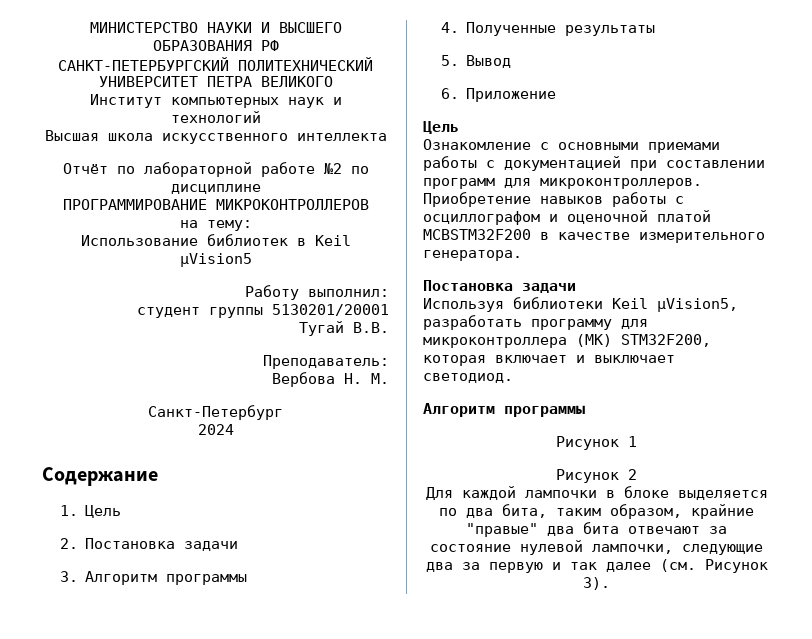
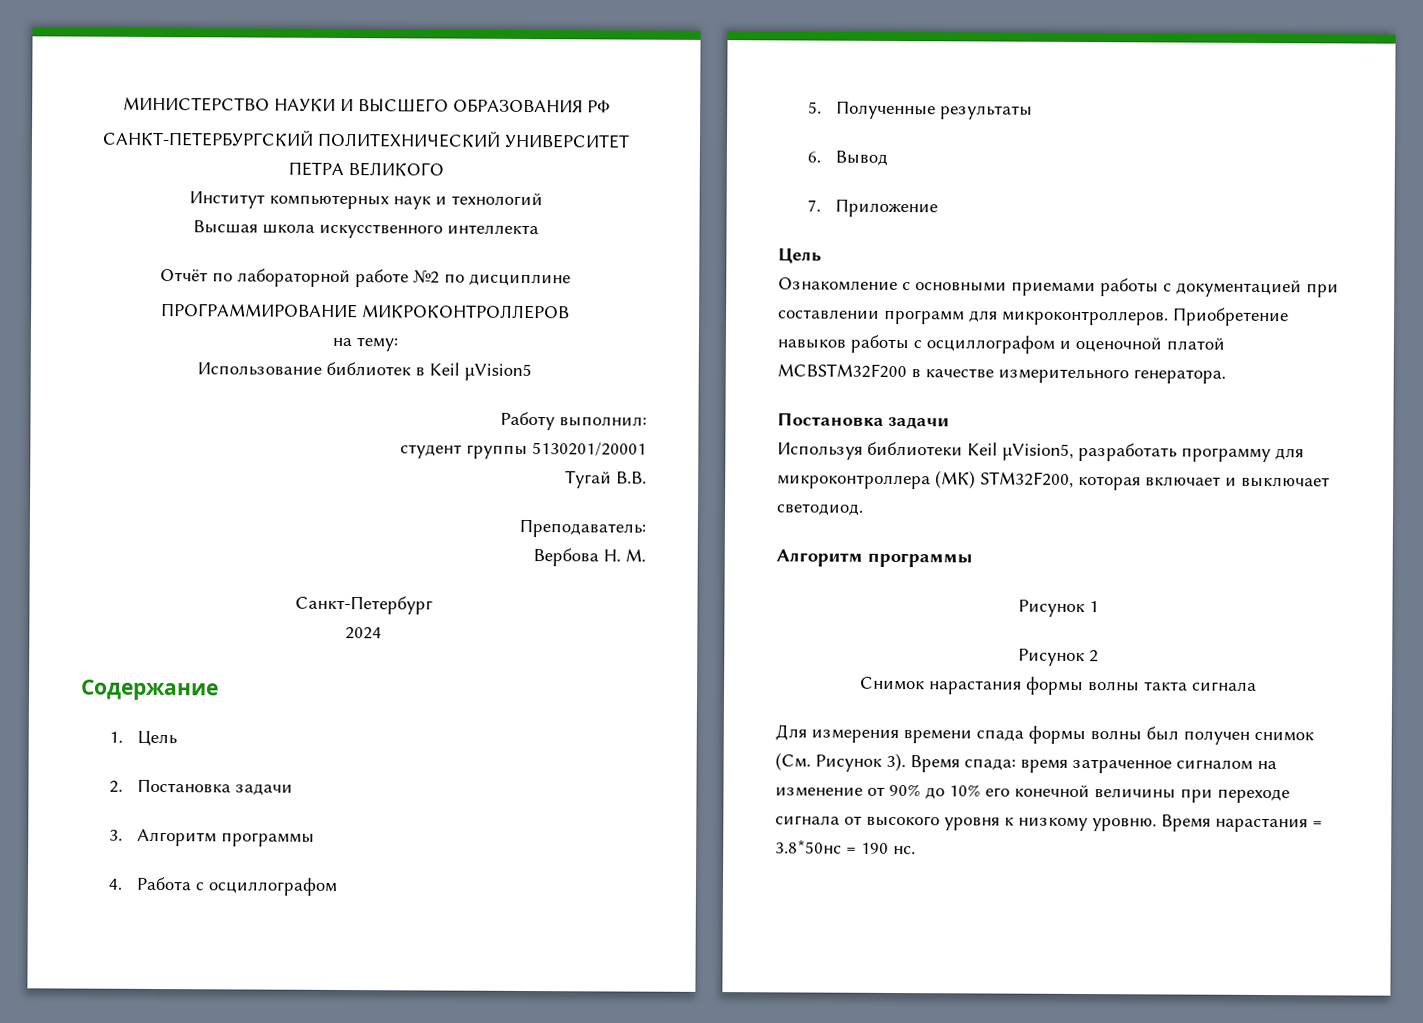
(460, 27) none -> [136,876,339,896] [807,101,822,114] Работа с осциллографом // 5.
[441,55,460,66] 5. -> [806,151,821,163] 6.
[441,88,460,99] 6. -> [806,199,821,212] 7.
[425,486,768,500] [439,504,754,519] [466,522,727,537] [430,540,763,555] [425,559,768,573] [583,577,610,590] Для каждой лампочки в блоке выделяется по два бита, таким образом, крайние "правые" два бита отвечают за состояние нулевой лампочки, следующие два за первую и так далее (см. Рисунок 3). -> [860,676,1257,696] [775,724,1314,745] [775,752,1277,774] [775,783,1290,804] [775,814,1323,833] [775,839,916,855] Снимок нарастания формы волны такта сигнала // Для измерения времени спада формы волны был получен снимок (См. Рисунок 3). Время спада: время затраченное сигналом на изменение от 90% до 10% его конечной величины при переходе сигнала от высокого уровня к низкому уровню. Время нарастания = 3.8*50нс = 190 нс.

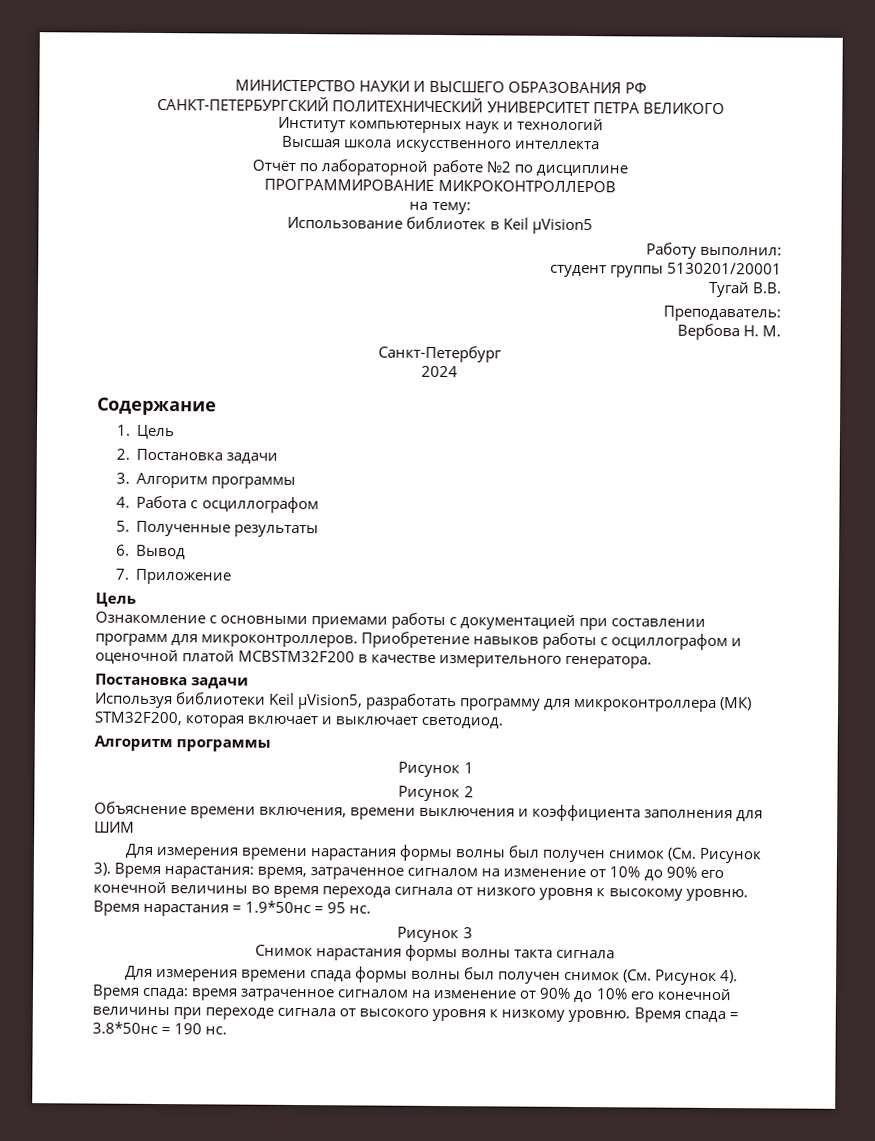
(1099, 656) none -> [94,801,764,822] [94,821,135,833] [124,843,763,864] [93,862,724,881] [93,881,748,902] [93,900,372,917] [397,926,473,943] // Объяснение времени включения, времени выключения и коэффициента заполнения для ШИМ // Для измерения времени нарастания формы волны был получен снимок (См. Рисунок 3). Время нарастания: время, затраченное сигналом на изменение от 10% до 90% его конечной величины во время перехода сигнала от низкого уровня к высокому уровню. Время нарастания = 1.9*50нс = 95 нс. // Рисунок 3
[886,752,906,772] 3). -> [720,970,739,984] 4).
[1215,817,1308,833] нарастания -> [683,1010,726,1023] спада

